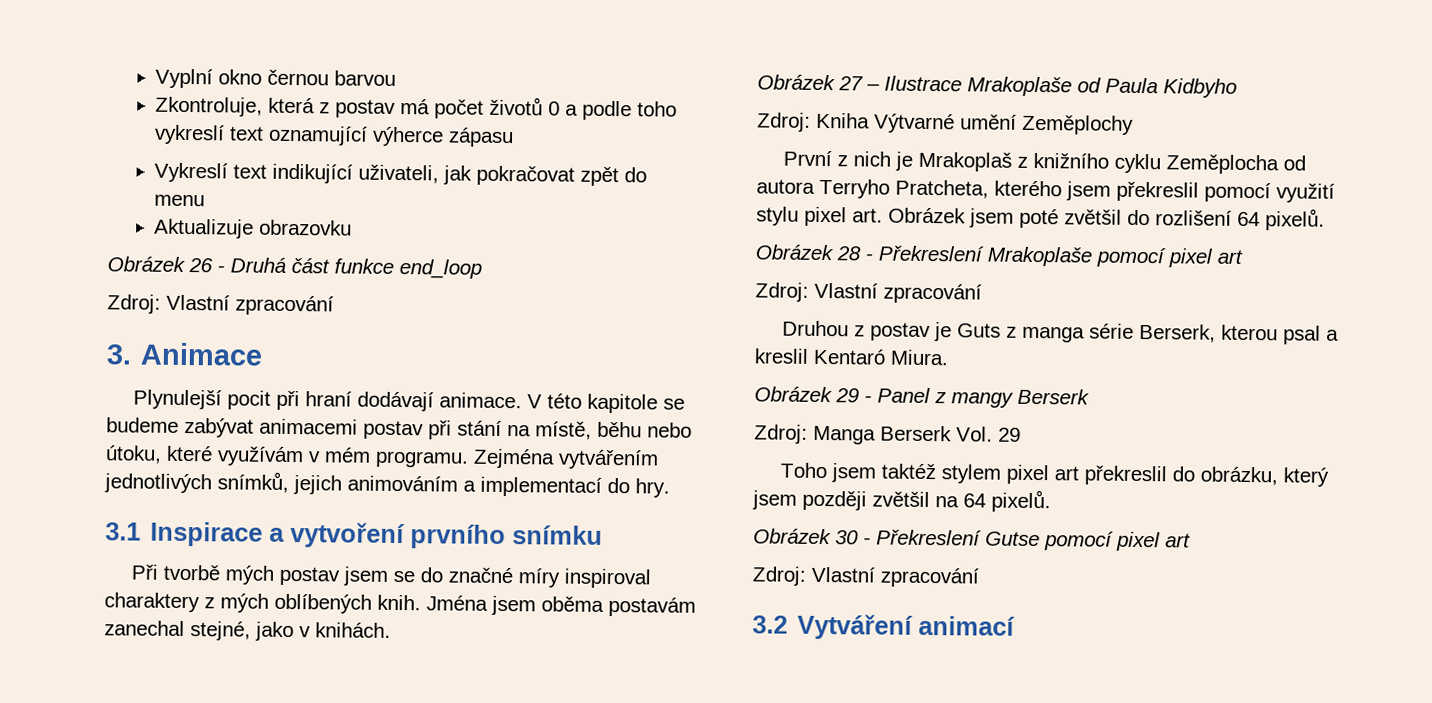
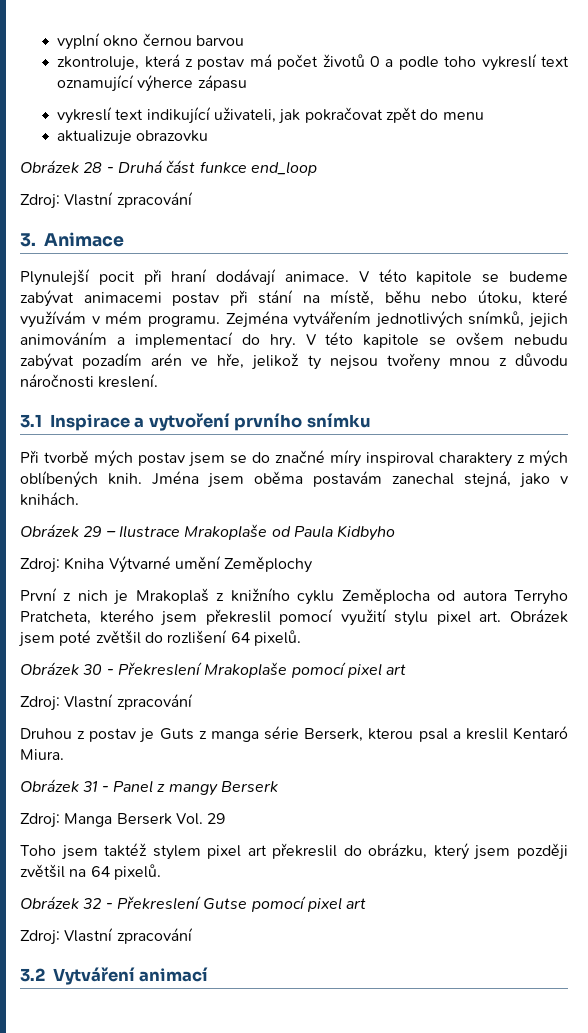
[155,68,214,89] Vyplní -> [57,33,101,50] vyplní
[155,96,264,117] Zkontroluje, -> [57,56,140,71] zkontroluje,
[154,162,229,183] Vykreslí -> [57,107,113,124] vykreslí
[154,218,255,239] Aktualizuje -> [57,130,133,145] aktualizuje
[188,258,213,273] 26 -> [83,162,103,173] 28
(670, 488) none -> [305,332,568,348] [20,353,569,370] [20,374,159,388] V této kapitole se ovšem nebudu zabývat pozadím arén ve hře, jelikož ty nejsou tvořeny mnou z důvodu náročnosti kreslení.
[190,621,251,641] stejné, -> [464,471,511,488] stejná,
[838,76,864,91] 27 -> [83,526,103,537] 29
[836,246,861,261] 28 -> [83,664,103,675] 30
[835,388,859,403] 29 -> [83,781,99,792] 31
[835,530,859,545] 30 -> [83,898,102,909] 32

